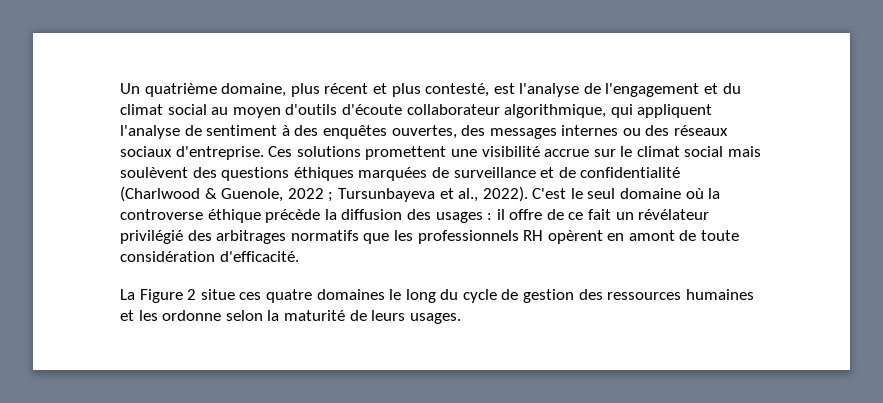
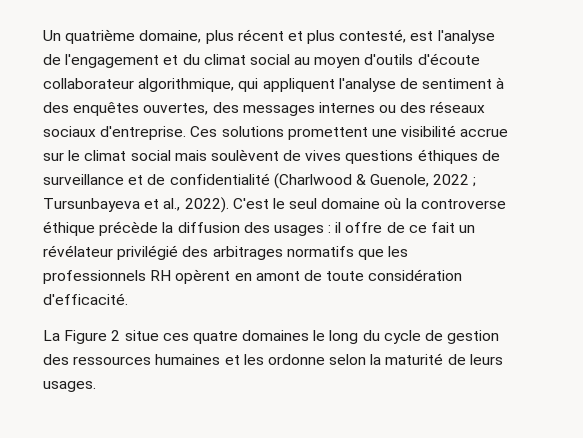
[192,167,217,178] des -> [283,150,342,161] de vives
[358,167,428,181] marquées -> (478, 156) none

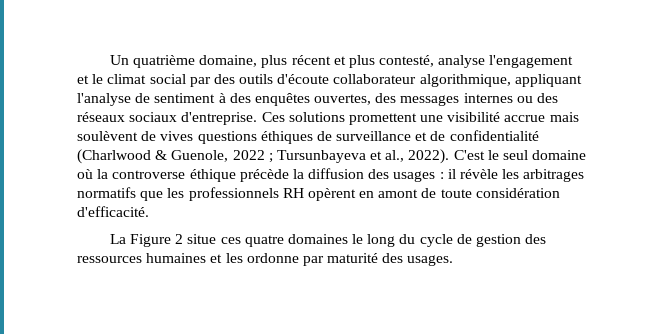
[410,30,495,44] [43,54,61,65] est l'analyse de -> [438,55,486,68] analyse
[182,54,414,68] du climat social au moyen d'outils -> [92,74,274,87] le climat social par des outils
[238,78,335,92] qui appliquent -> [514,74,582,87] appliquant
[43,150,171,161] sur le climat social -> (546, 118) none
[345,222,476,233] [43,245,209,260] offre de ce fait un révélateur privilégié des -> [460,169,520,179] révèle les
[329,353,503,365] selon la maturité de leurs -> [302,253,404,266] par maturité des

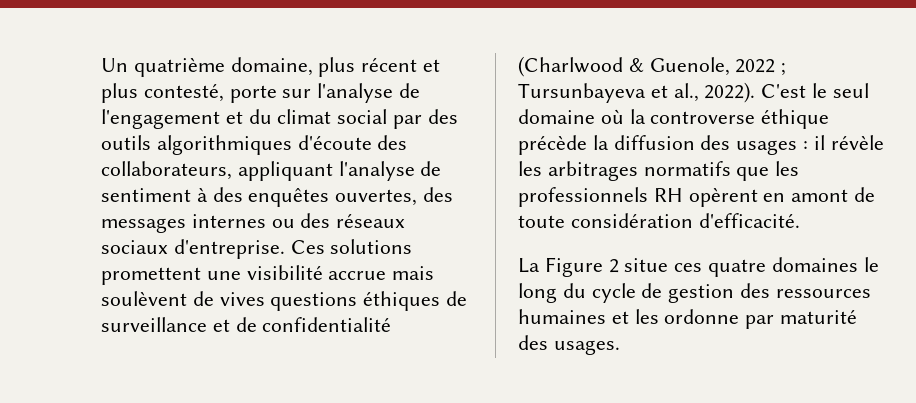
[438,55,486,68] analyse -> [229,83,421,103] porte sur l'analyse de
[92,74,104,84] le -> [248,109,272,124] du
[277,74,511,87] d'écoute collaborateur algorithmique, -> [156,135,408,155] [101,161,232,180] algorithmiques d'écoute des collaborateurs,

